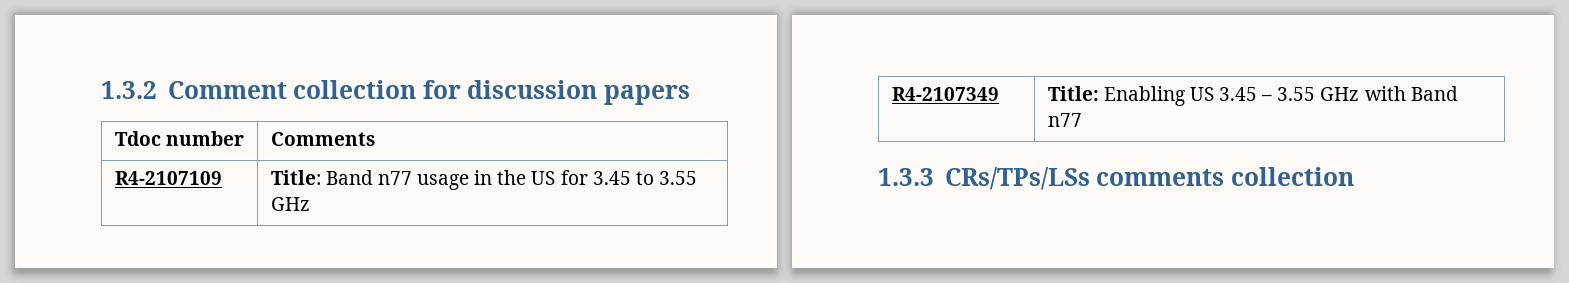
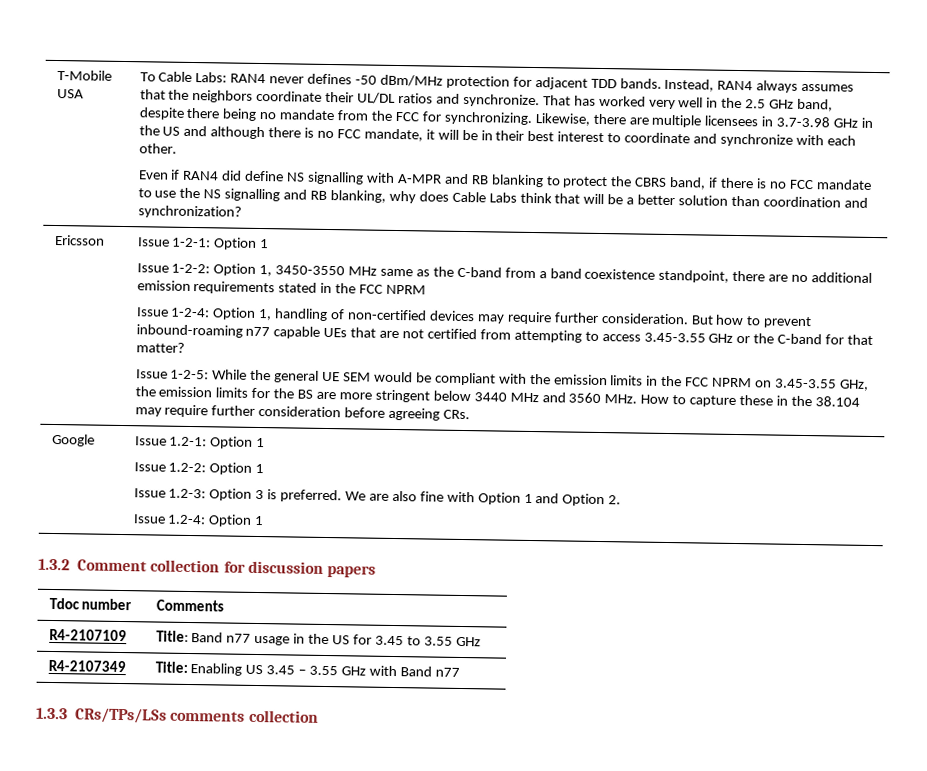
(101, 90) none -> [56,70,112,81] [56,88,84,99] [139,71,855,93] [139,89,834,112] [138,107,874,128] [138,125,856,147] [138,143,177,154] [137,169,872,190] [137,187,868,208] [137,205,242,219] [54,234,105,246] [137,237,270,250] [136,263,873,283] [136,280,427,295] [135,307,813,329] [135,324,874,346] [135,342,185,353] [135,369,869,391] [134,386,860,408] [134,404,471,421] [51,433,95,447] [134,436,266,449] [133,462,265,475] [133,488,622,507] [132,514,265,527] T-Mobile USA | To Cable Labs: RAN4 never defines -50 dBm/MHz protection for adjacent TDD bands. Instead, RAN4 always assumes that the neighbors coordinate their UL/DL ratios and synchronize. That has worked very well in the 2.5 GHz band, despite there being no mandate from the FCC for synchronizing. Likewise, there are multiple licensees in 3.7-3.98 GHz in the US and although there is no FCC mandate, it will be in their best interest to coordinate and synchronize with each other. // Even if RAN4 did define NS signalling with A-MPR and RB blanking to protect the CBRS band, if there is no FCC mandate to use the NS signalling and RB blanking, why does Cable Labs think that will be a better solution than coordination and synchronization? // Ericsson | Issue 1-2-1: Option 1 // Issue 1-2-2: Option 1, 3450-3550 MHz same as the C-band from a band coexistence standpoint, there are no additional emission requirements stated in the FCC NPRM // Issue 1-2-4: Option 1, handling of non-certified devices may require further consideration. But how to prevent inbound-roaming n77 capable UEs that are not certified from attempting to access 3.45-3.55 GHz or the C-band for that matter? // Issue 1-2-5: While the general UE SEM would be compliant with the emission limits in the FCC NPRM on 3.45-3.55 GHz, the emission limits for the BS are more stringent below 3440 MHz and 3560 MHz. How to capture these in the 38.104 may require further consideration before agreeing CRs. // Google | Issue 1.2-1: Option 1 // Issue 1.2-2: Option 1 // Issue 1.2-3: Option 3 is preferred. We are also fine with Option 1 and Option 2. // Issue 1.2-4: Option 1 //

